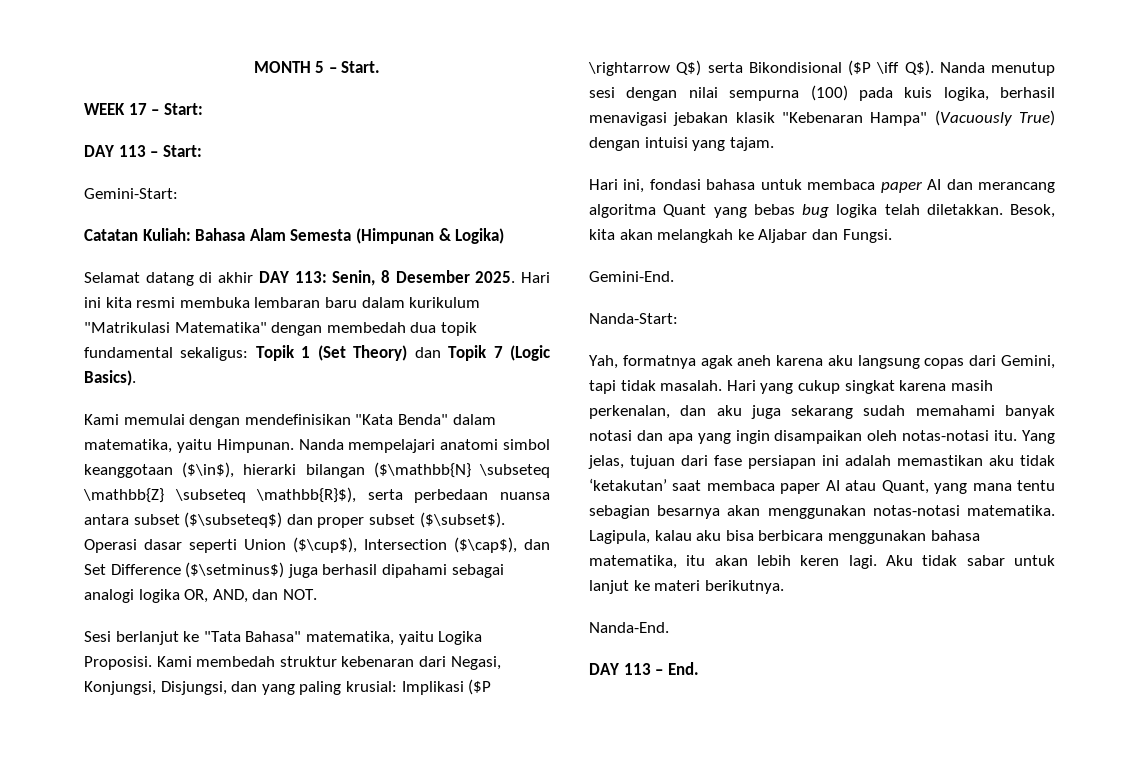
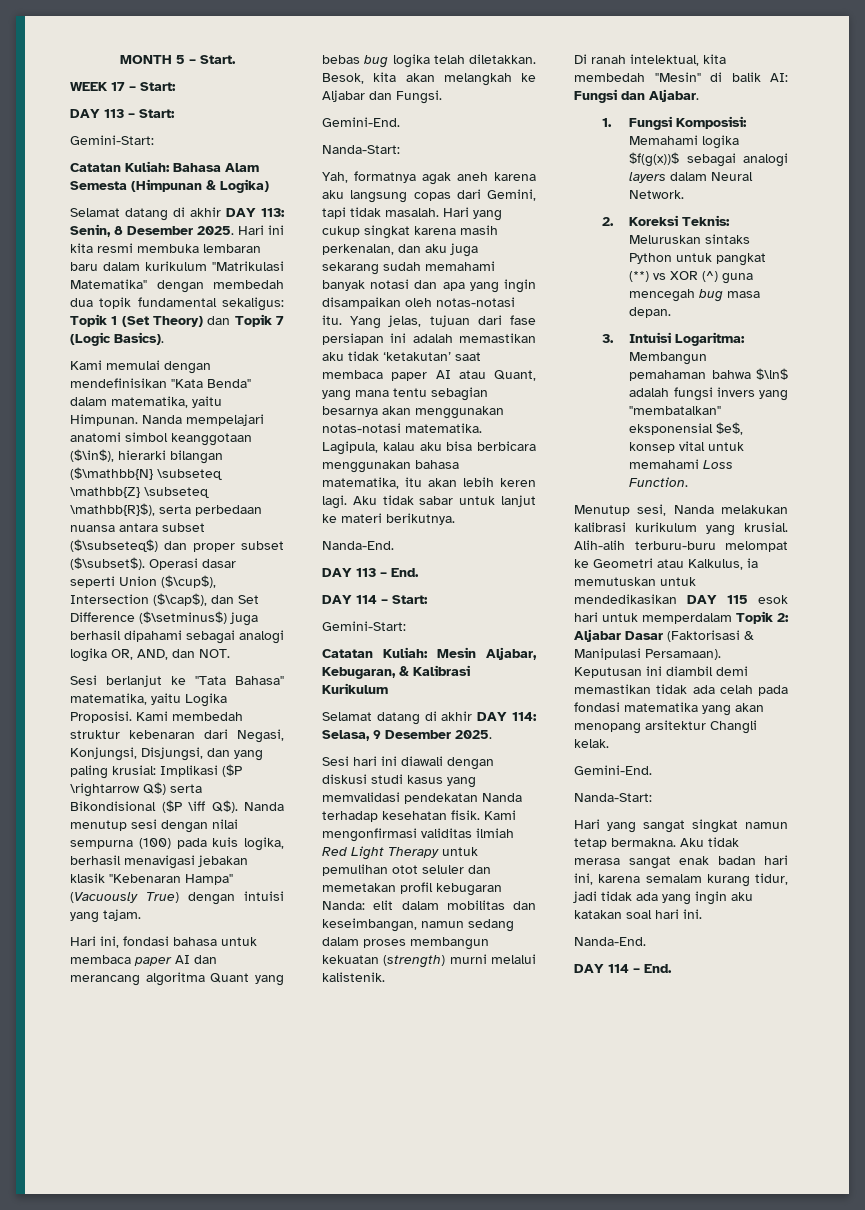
(699, 668) none -> [322,595,428,604] [322,621,406,631] [322,647,537,660] [322,665,470,679] [322,683,388,694] [322,711,537,725] [322,730,492,741] [322,756,494,770] [322,774,476,788] [322,792,522,804] [322,810,516,822] [322,828,514,842] [322,846,478,860] [322,864,491,876] [322,882,502,896] [322,900,536,910] [322,918,514,932] [322,937,489,950] [322,954,536,968] [322,972,385,982] [574,54,726,66] [574,72,788,82] [574,89,699,103] [601,116,748,130] [629,135,740,149] [629,152,788,167] [629,172,754,183] [629,190,685,199] [601,215,731,226] [629,234,751,244] [629,253,767,266] [629,271,754,284] [629,289,761,302] [629,307,672,318] [601,332,746,346] [629,352,708,365] [629,368,788,381] [629,387,788,401] [629,406,722,415] [629,422,744,435] [629,441,745,453] [629,459,734,469] [629,477,689,487] [574,504,788,516] [574,522,788,536] [574,540,788,552] [574,558,758,570] [574,577,696,586] [574,594,788,604] [574,611,789,624] [574,629,754,642] [574,648,721,660] [574,666,748,678] [574,684,788,696] [574,702,764,716] [574,720,757,734] [574,739,609,748] [574,765,652,775] [574,793,652,802] [574,819,788,833] [574,837,739,849] [574,855,788,869] [574,873,788,887] [573,891,753,905] [574,909,702,919] [574,937,646,946] [574,964,672,973] // DAY 114 – Start: // Gemini-Start: // Catatan Kuliah: Mesin Aljabar, Kebugaran, & Kalibrasi Kurikulum // Selamat datang di akhir DAY 114: Selasa, 9 Desember 2025. // Sesi hari ini diawali dengan diskusi studi kasus yang memvalidasi pendekatan Nanda terhadap kesehatan fisik. Kami mengonfirmasi validitas ilmiah Red Light Therapy untuk pemulihan otot seluler dan memetakan profil kebugaran Nanda: elit dalam mobilitas dan keseimbangan, namun sedang dalam proses membangun kekuatan (strength) murni melalui kalistenik. // Di ranah intelektual, kita membedah "Mesin" di balik AI: Fungsi dan Aljabar. // 1. Fungsi Komposisi: Memahami logika $f(g(x))$ sebagai analogi layers dalam Neural Network. // 2. Koreksi Teknis: Meluruskan sintaks Python untuk pangkat (**) vs XOR (^) guna mencegah bug masa depan. // 3. Intuisi Logaritma: Membangun pemahaman bahwa $\ln$ adalah fungsi invers yang "membatalkan" eksponensial $e$, konsep vital untuk memahami Loss Function. // Menutup sesi, Nanda melakukan kalibrasi kurikulum yang krusial. Alih-alih terburu-buru melompat ke Geometri atau Kalkulus, ia memutuskan untuk mendedikasikan DAY 115 esok hari untuk memperdalam Topik 2: Aljabar Dasar (Faktorisasi & Manipulasi Persamaan). Keputusan ini diambil demi memastikan tidak ada celah pada fondasi matematika yang akan menopang arsitektur Changli kelak. // Gemini-End. // Nanda-Start: // Hari yang sangat singkat namun tetap bermakna. Aku tidak merasa sangat enak badan hari ini, karena semalam kurang tidur, jadi tidak ada yang ingin aku katakan soal hari ini. // Nanda-End. // DAY 114 – End.

